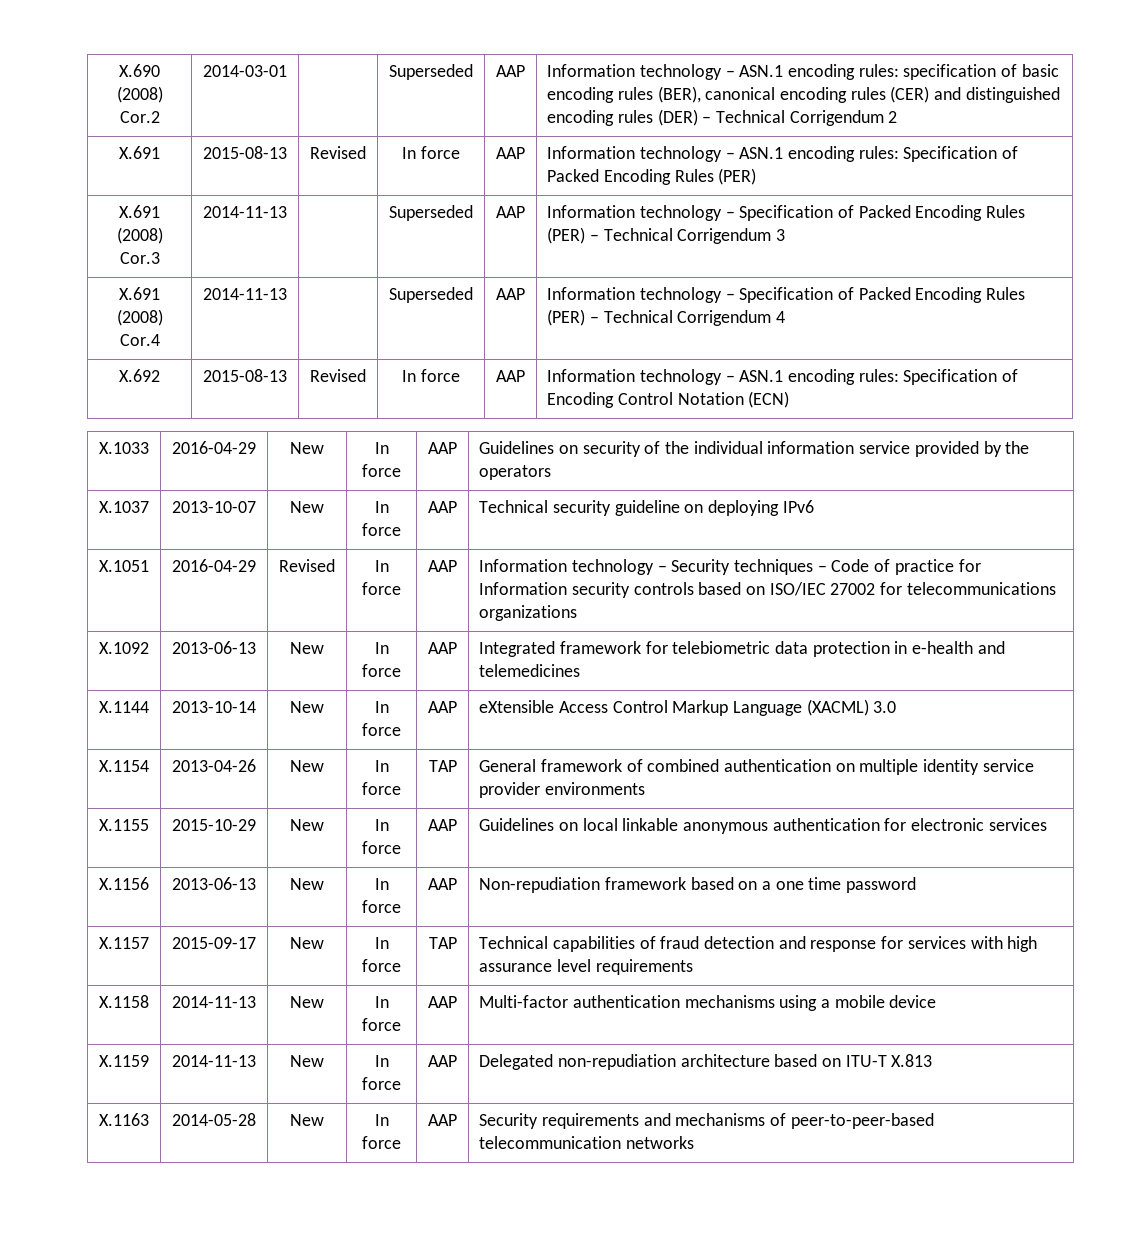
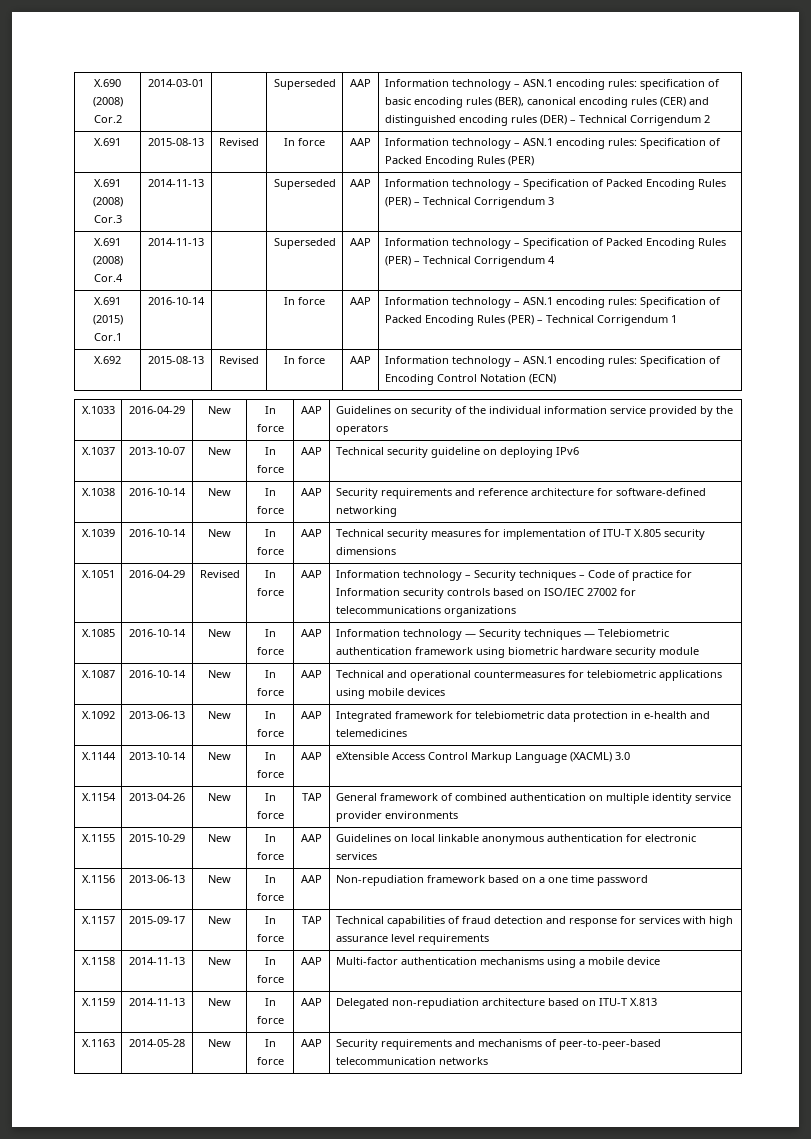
(785, 317) none -> [94,297,121,305] [92,315,123,325] [93,333,122,341] [148,297,205,305] [284,297,325,305] [350,297,371,305] [384,297,721,308] [384,315,677,326] // X.691 (2015) Cor.1 | 2016-10-14 | | In force | AAP | Information technology – ASN.1 encoding rules: Specification of Packed Encoding Rules (PER) – Technical Corrigendum 1
(814, 506) none -> [81,488,115,496] [129,488,186,496] [208,488,231,496] [264,488,276,496] [256,506,284,514] [301,488,322,496] [335,488,706,499] [335,506,397,517] [81,529,115,537] [129,529,186,537] [208,529,231,537] [264,529,276,537] [256,547,284,555] [301,529,322,537] [335,529,705,540] [335,547,396,555] // X.1038 | 2016-10-14 | New | In force | AAP | Security requirements and reference architecture for software-defined networking // X.1039 | 2016-10-14 | New | In force | AAP | Technical security measures for implementation of ITU-T X.805 security dimensions
(578, 613) none -> [81,629,115,637] [129,629,186,637] [208,629,231,637] [264,629,276,637] [256,647,284,655] [301,629,322,637] [335,629,669,640] [335,647,699,658] [81,670,115,678] [129,670,186,678] [208,670,231,678] [264,670,276,678] [256,688,284,696] [301,670,322,678] [335,670,722,681] [335,688,445,699] // X.1085 | 2016-10-14 | New | In force | AAP | Information technology — Security techniques — Telebiometric authentication framework using biometric hardware security module // X.1087 | 2016-10-14 | New | In force | AAP | Technical and operational countermeasures for telebiometric applications using mobile devices

